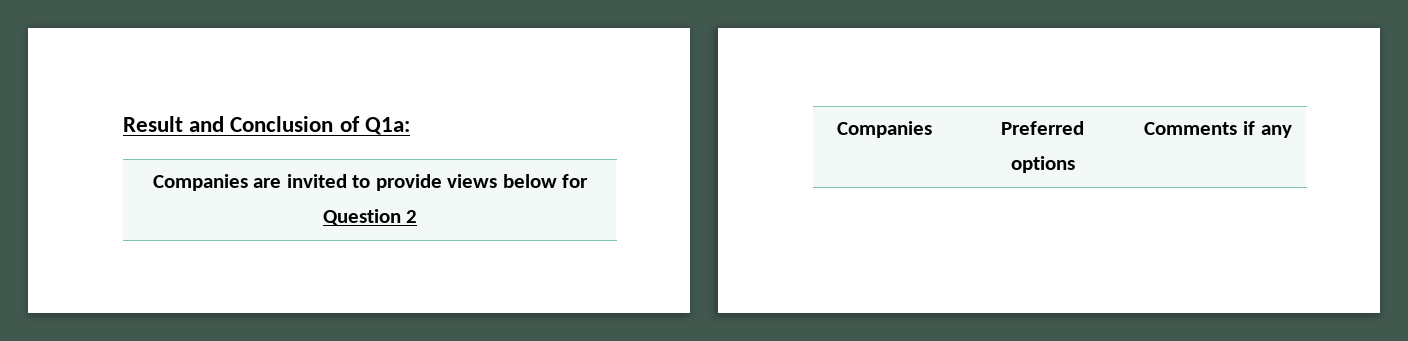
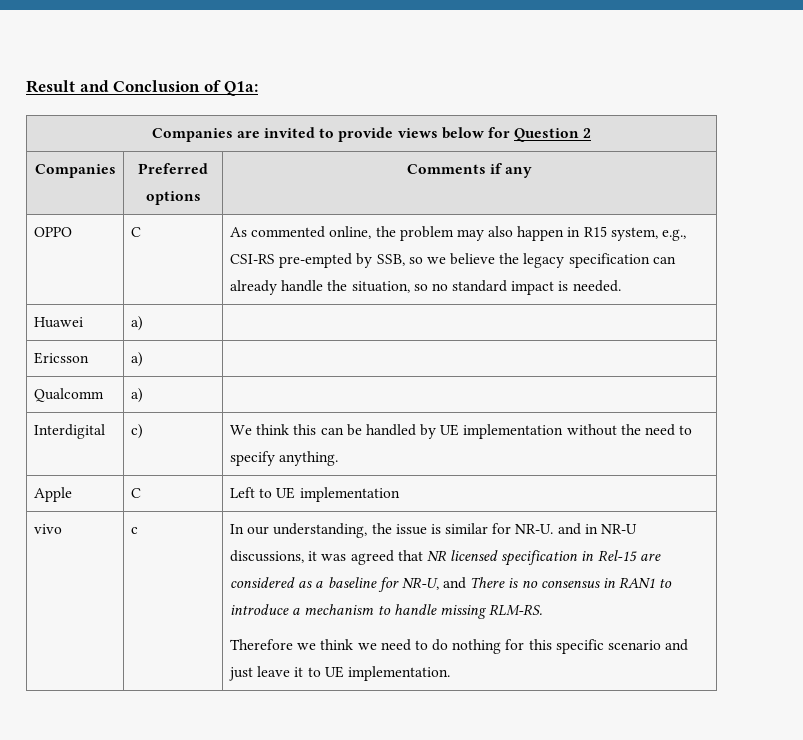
(1292, 131) none -> [33,227,72,237] [130,227,141,237] [229,226,686,241] [229,253,676,268] [229,280,621,295] [33,317,83,328] [130,316,143,331] [33,352,89,364] [130,352,143,367] [33,388,104,402] [130,388,143,403] [33,424,105,439] [130,424,143,439] [229,424,693,439] [229,451,339,466] [33,487,72,502] [130,488,141,498] [229,487,400,502] [33,524,62,534] [130,527,138,534] [229,523,637,538] [229,550,661,566] [229,577,673,592] [229,604,543,619] [229,639,689,654] [228,666,450,681] // OPPO | C | As commented online, the problem may also happen in R15 system, e.g., CSI-RS pre-empted by SSB, so we believe the legacy specification can already handle the situation, so no standard impact is needed. // Huawei | a) | // Ericsson | a) | // Qualcomm | a) | // Interdigital | c) | We think this can be handled by UE implementation without the need to specify anything. // Apple | C | Left to UE implementation // vivo | c | In our understanding, the issue is similar for NR-U. and in NR-U discussions, it was agreed that NR licensed specification in Rel-15 are considered as a baseline for NR-U, and There is no consensus in RAN1 to introduce a mechanism to handle missing RLM-RS. // Therefore we think we need to do nothing for this specific scenario and just leave it to UE implementation.

